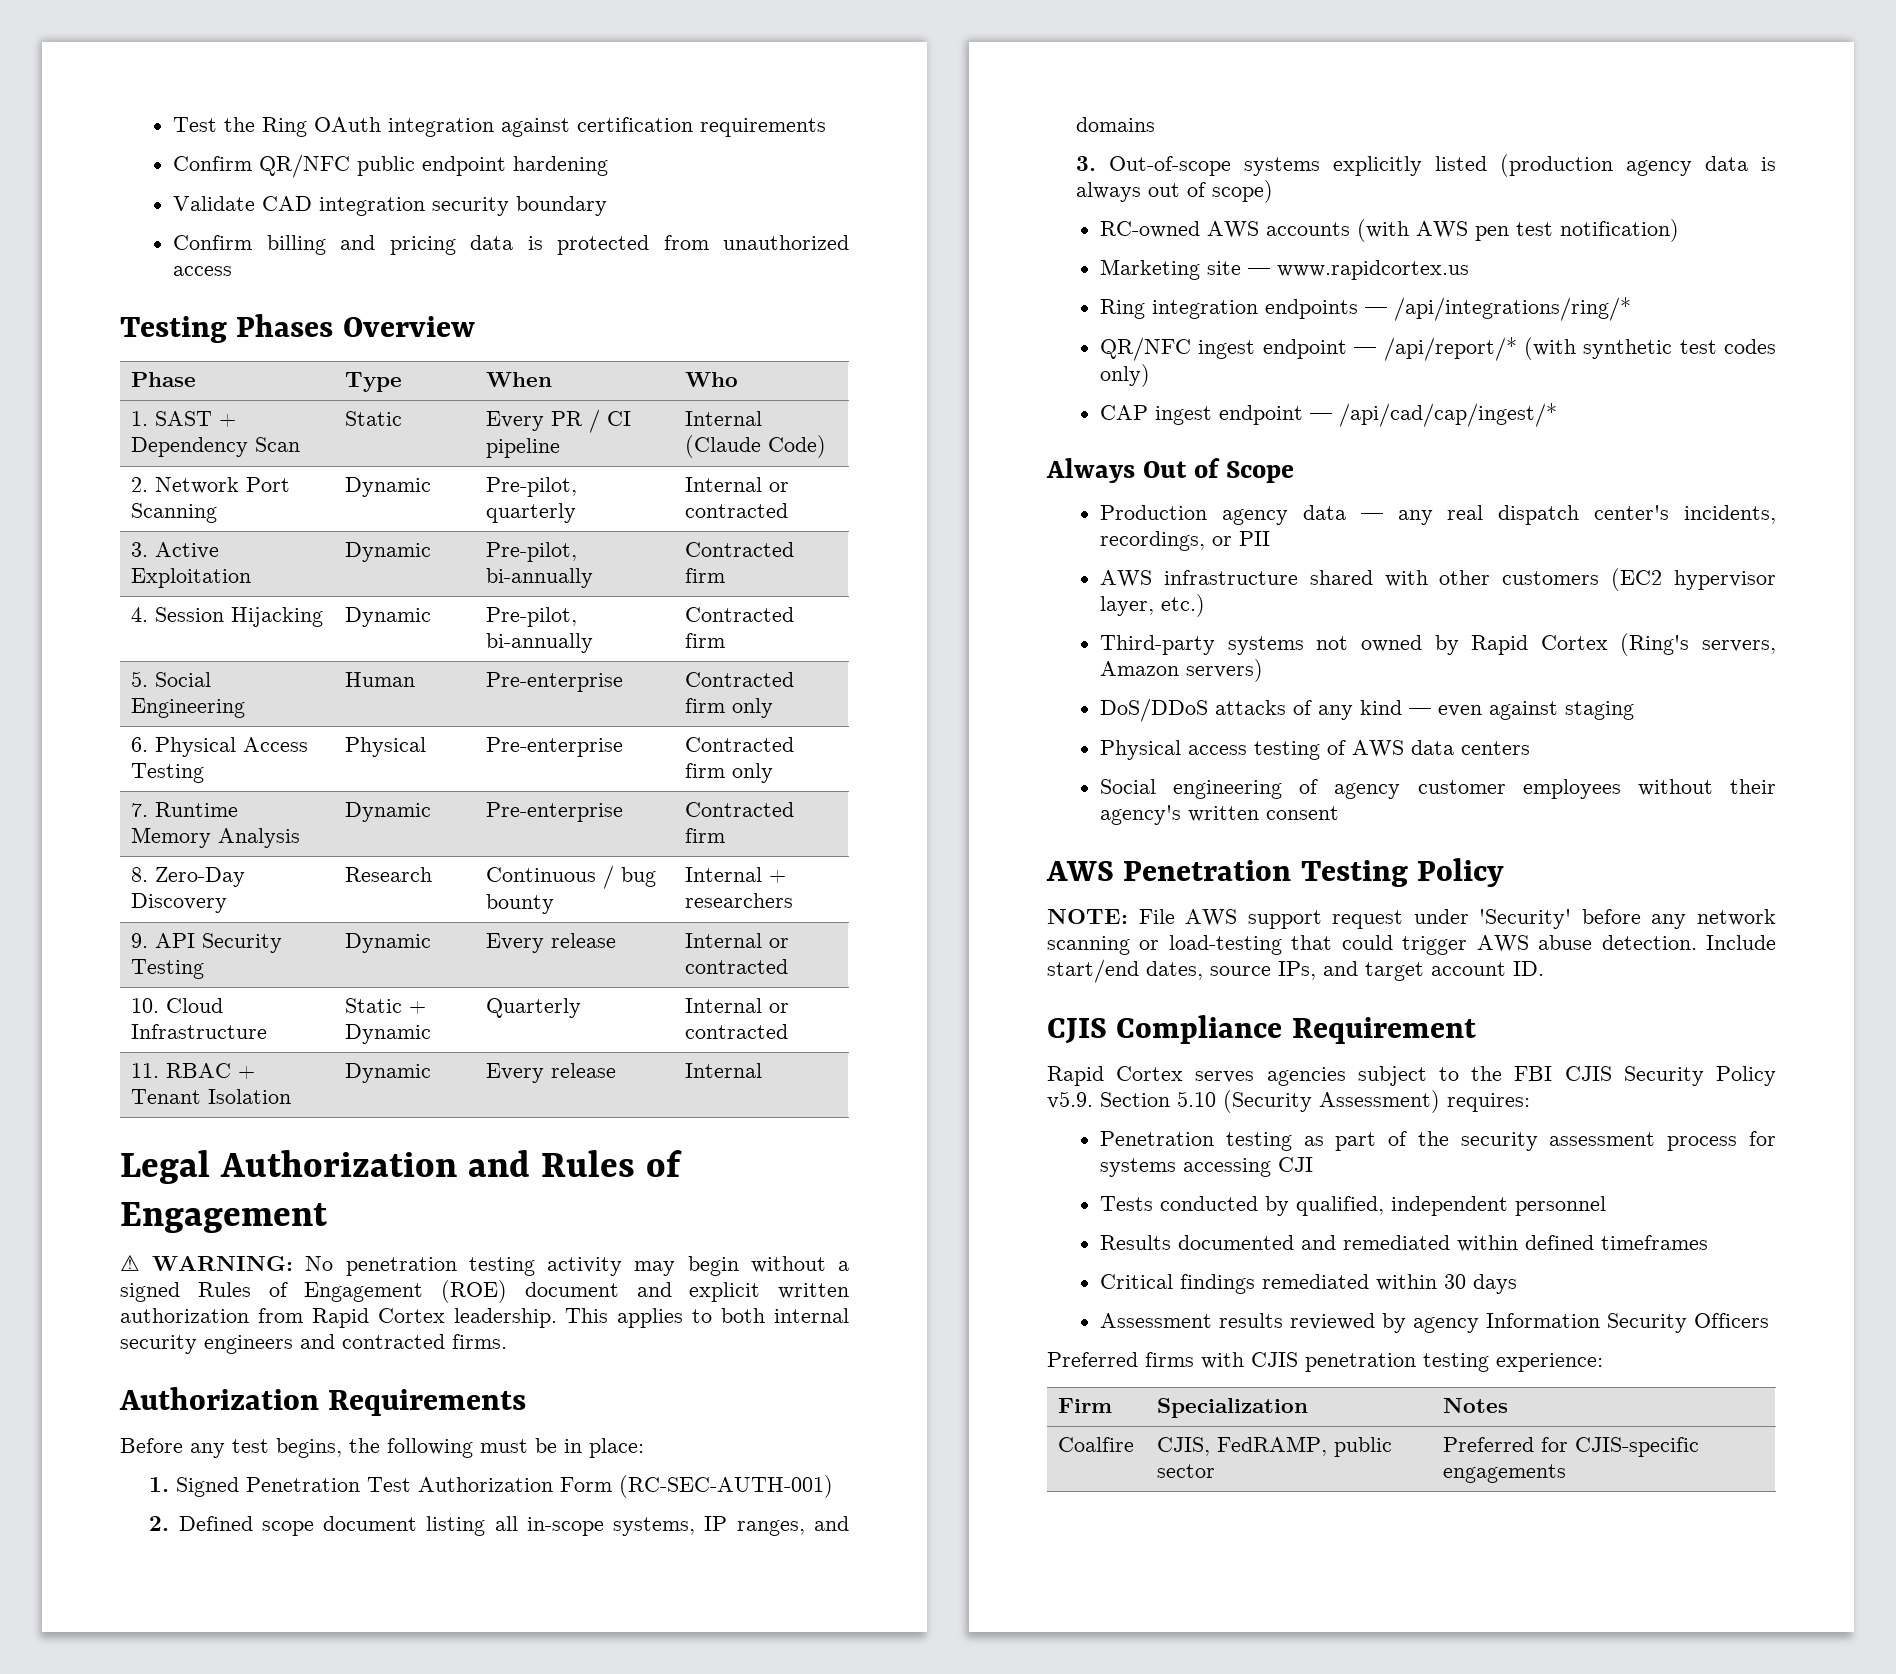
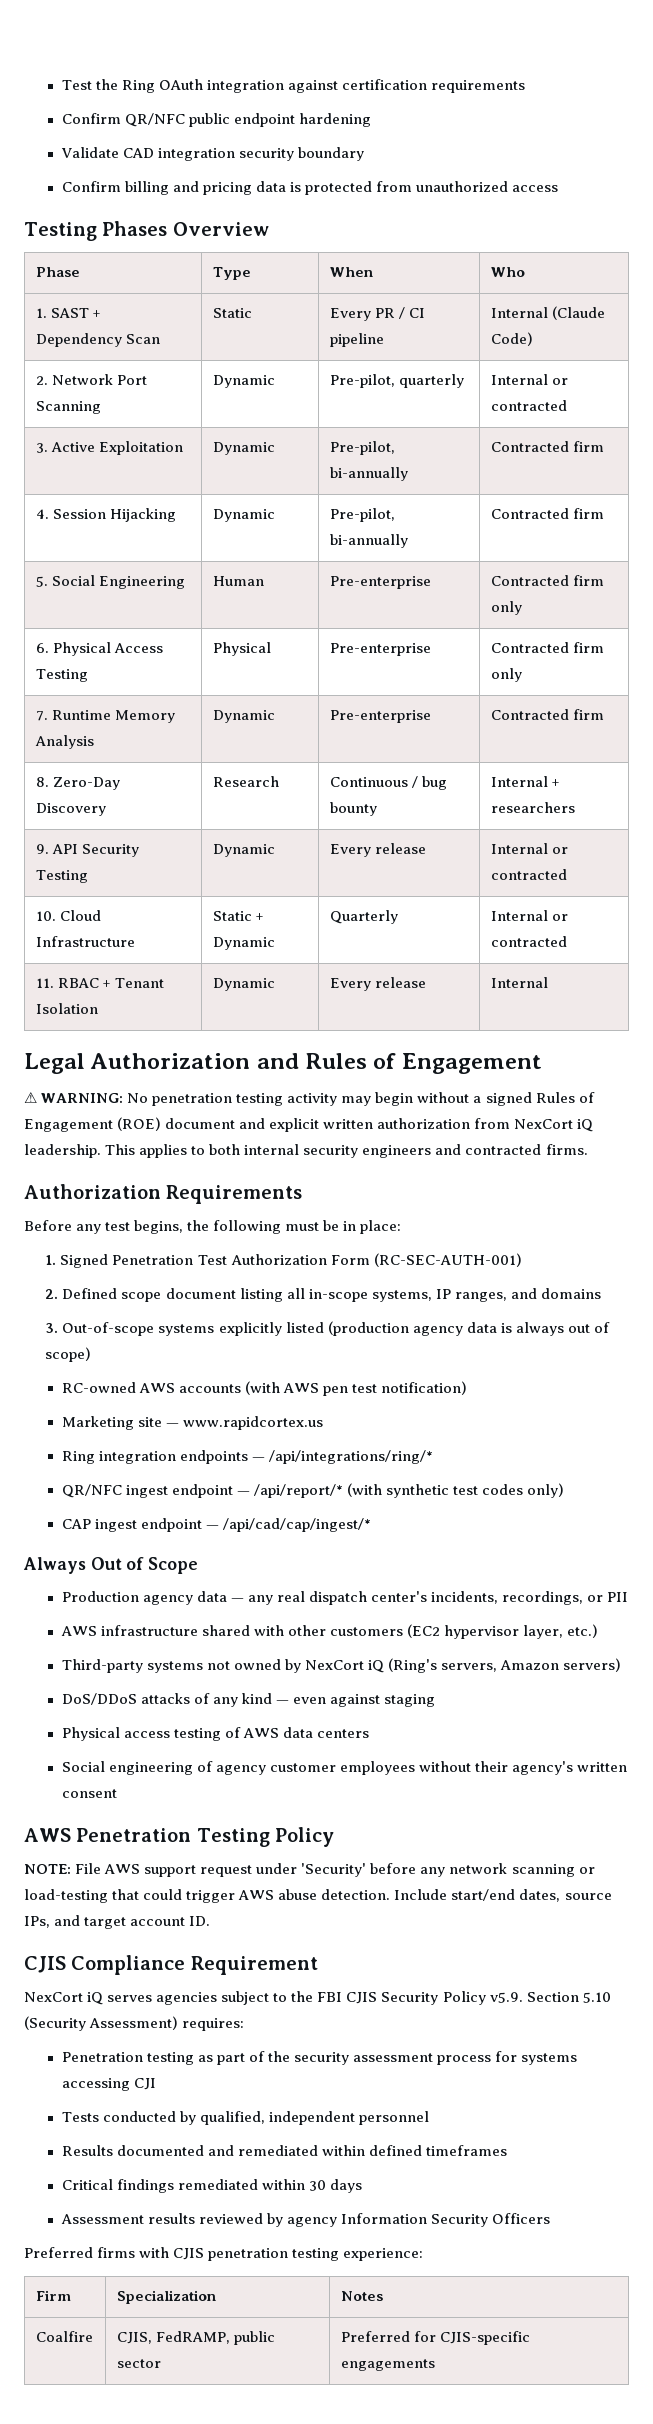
[311,1308,445,1328] Rapid Cortex -> [514,1119,594,1132] NexCort iQ
[1471,635,1608,655] Rapid Cortex -> [305,1660,385,1673] NexCort iQ
[1047,1066,1184,1086] Rapid Cortex -> [24,1992,104,2005] NexCort iQ

